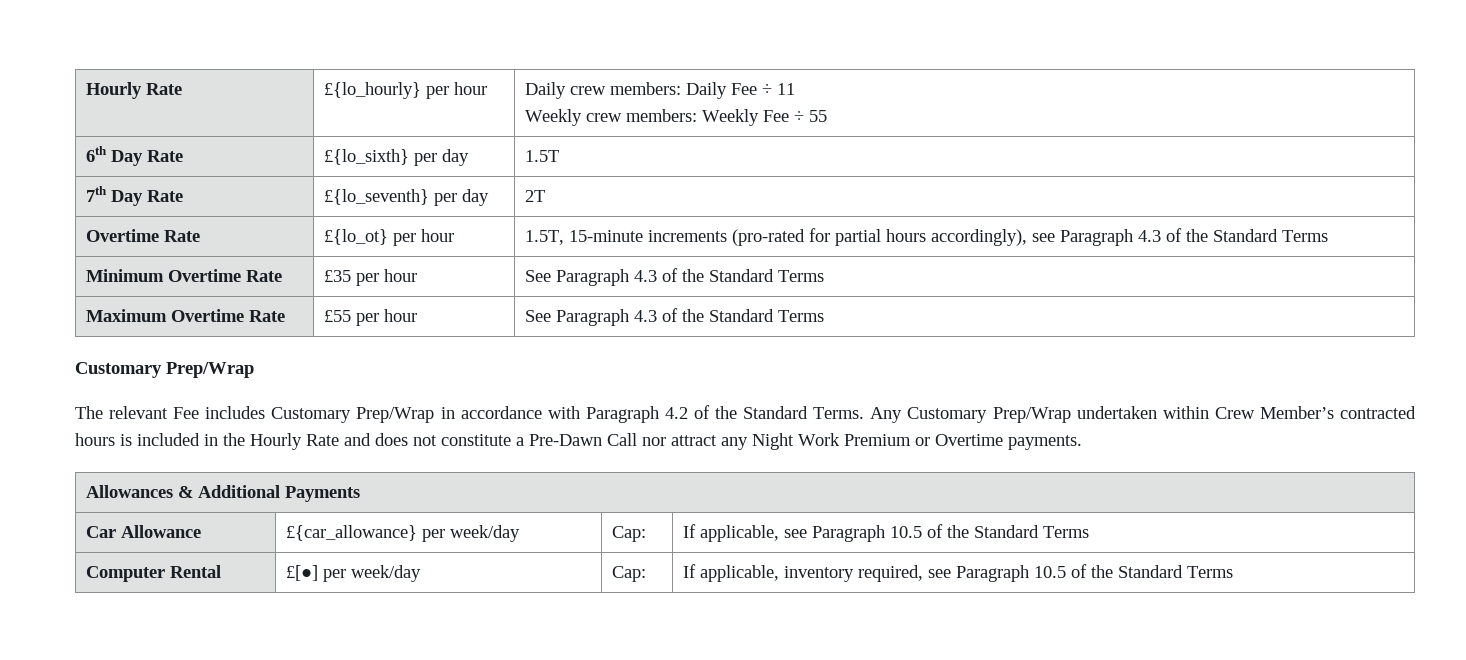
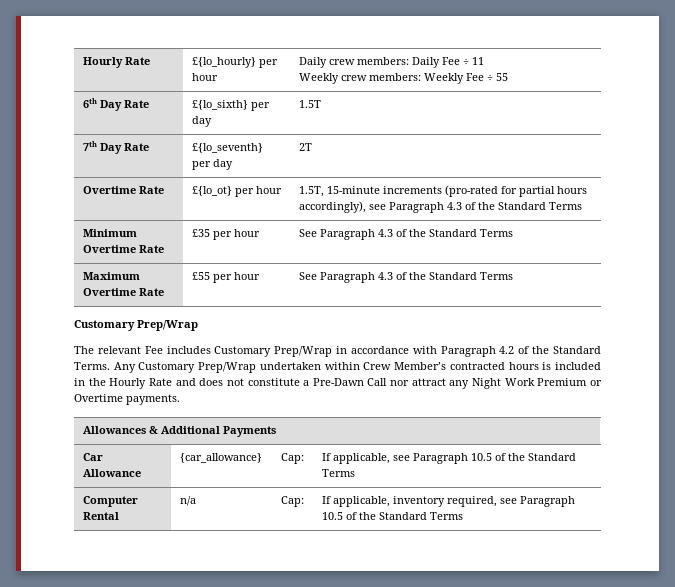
[285,525,520,542] £{car_allowance} per week/day -> [179,453,262,463] {car_allowance}
[285,565,421,582] £[●] per week/day -> [179,496,196,506] n/a

